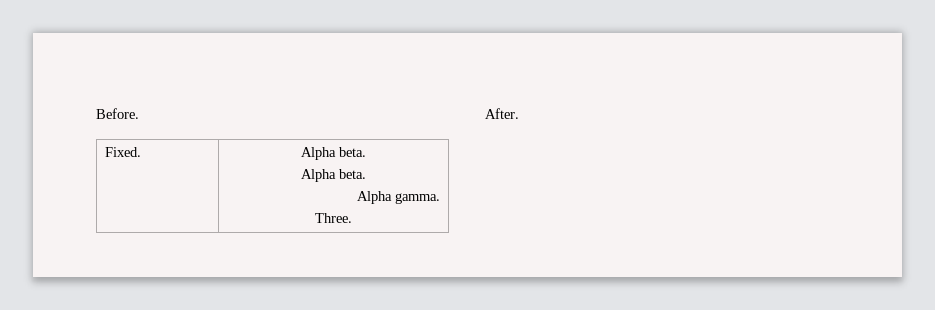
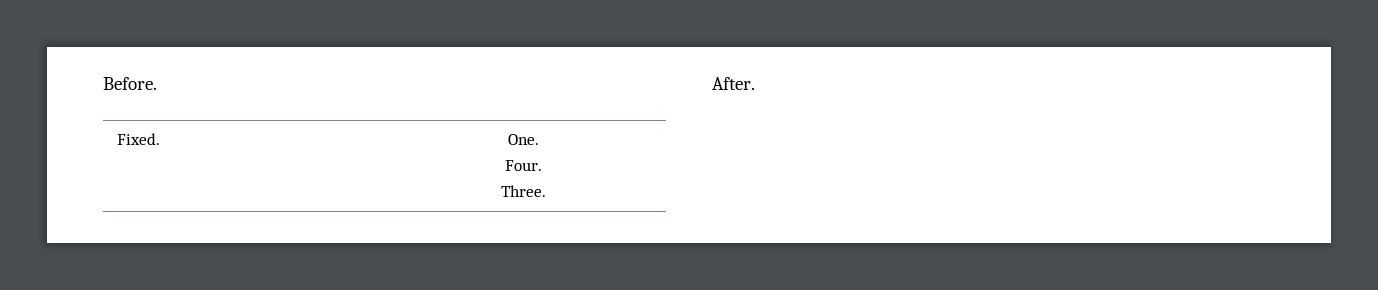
[301,147,366,160] [301,169,366,182] [357,191,441,204] Alpha beta. // Alpha beta. // Alpha gamma. -> [507,134,539,145] [504,160,542,171] One. // Four.

